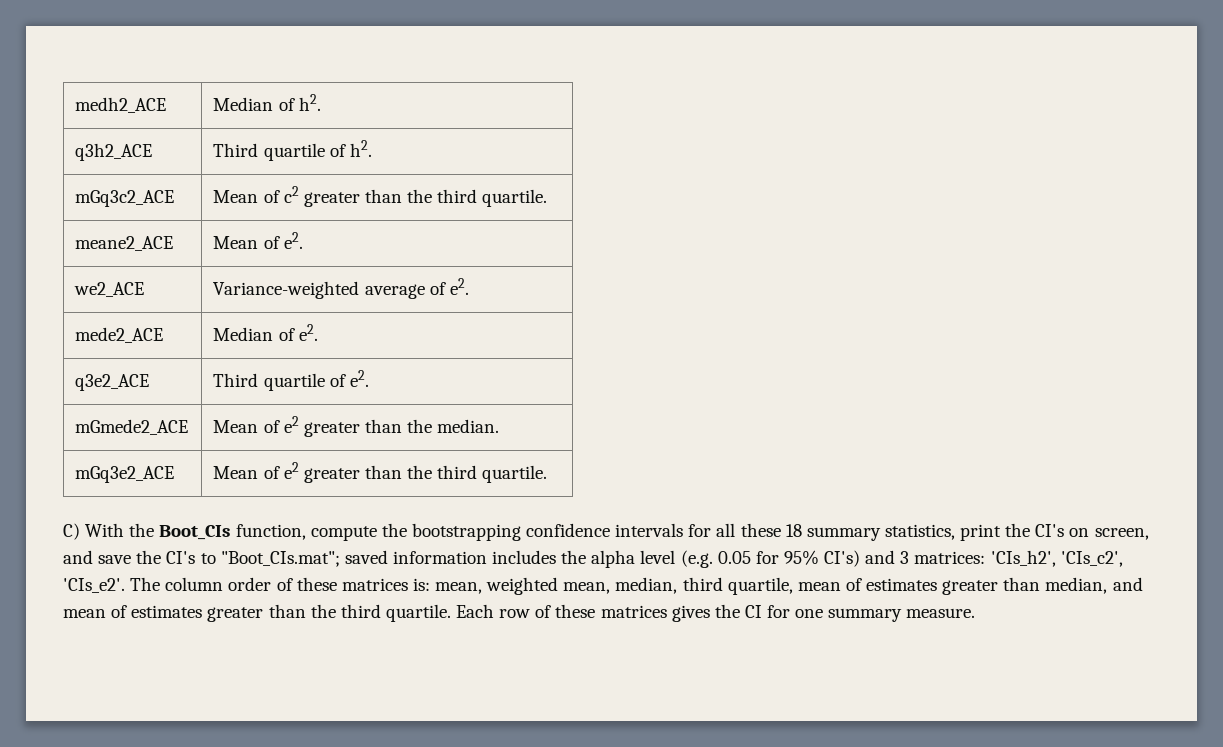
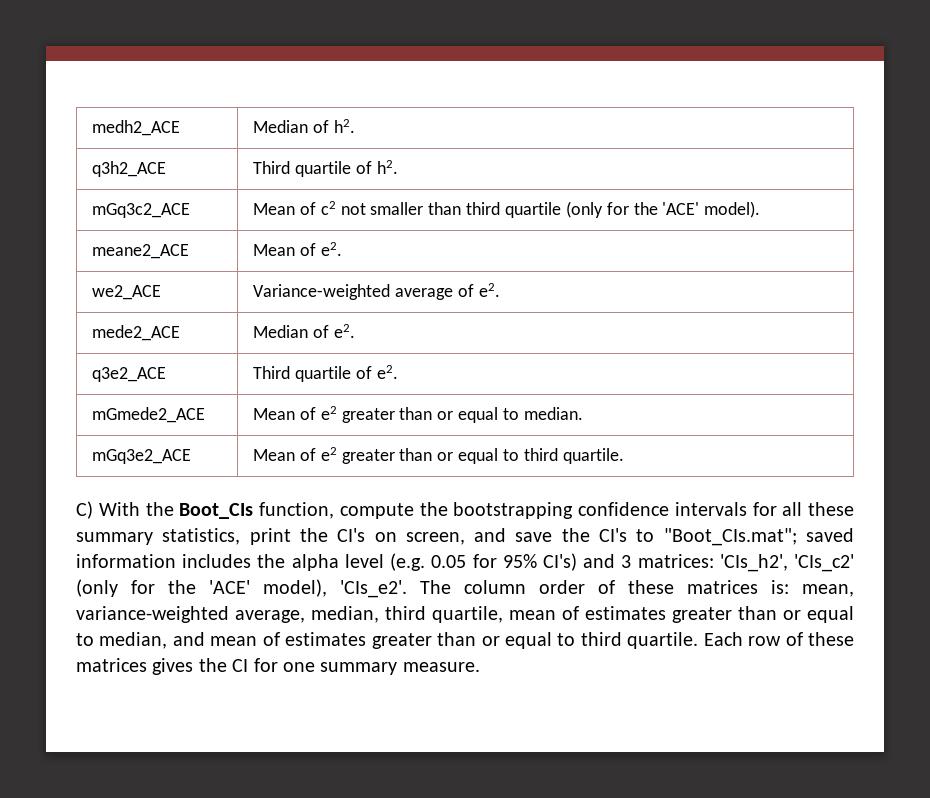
[303,189,548,207] greater than the third quartile. -> [340,201,761,218] not smaller than third quartile (only for the 'ACE' model).
[407,419,433,433] the -> [437,407,519,423] or equal to
[407,465,433,479] the -> [437,448,519,464] or equal to
[785,524,802,537] 18 -> (854, 509) none
[1060,551,1123,567] 'CIs_c2', -> [793,554,854,572] [76,579,327,597] 'CIs_c2' (only for the 'ACE' model),
[486,577,611,595] weighted mean, -> [76,606,305,623] variance-weighted average,
(1041, 584) none -> [783,606,854,623] [76,633,94,646] or equal to
[310,604,336,618] the -> [481,632,576,649] or equal to

